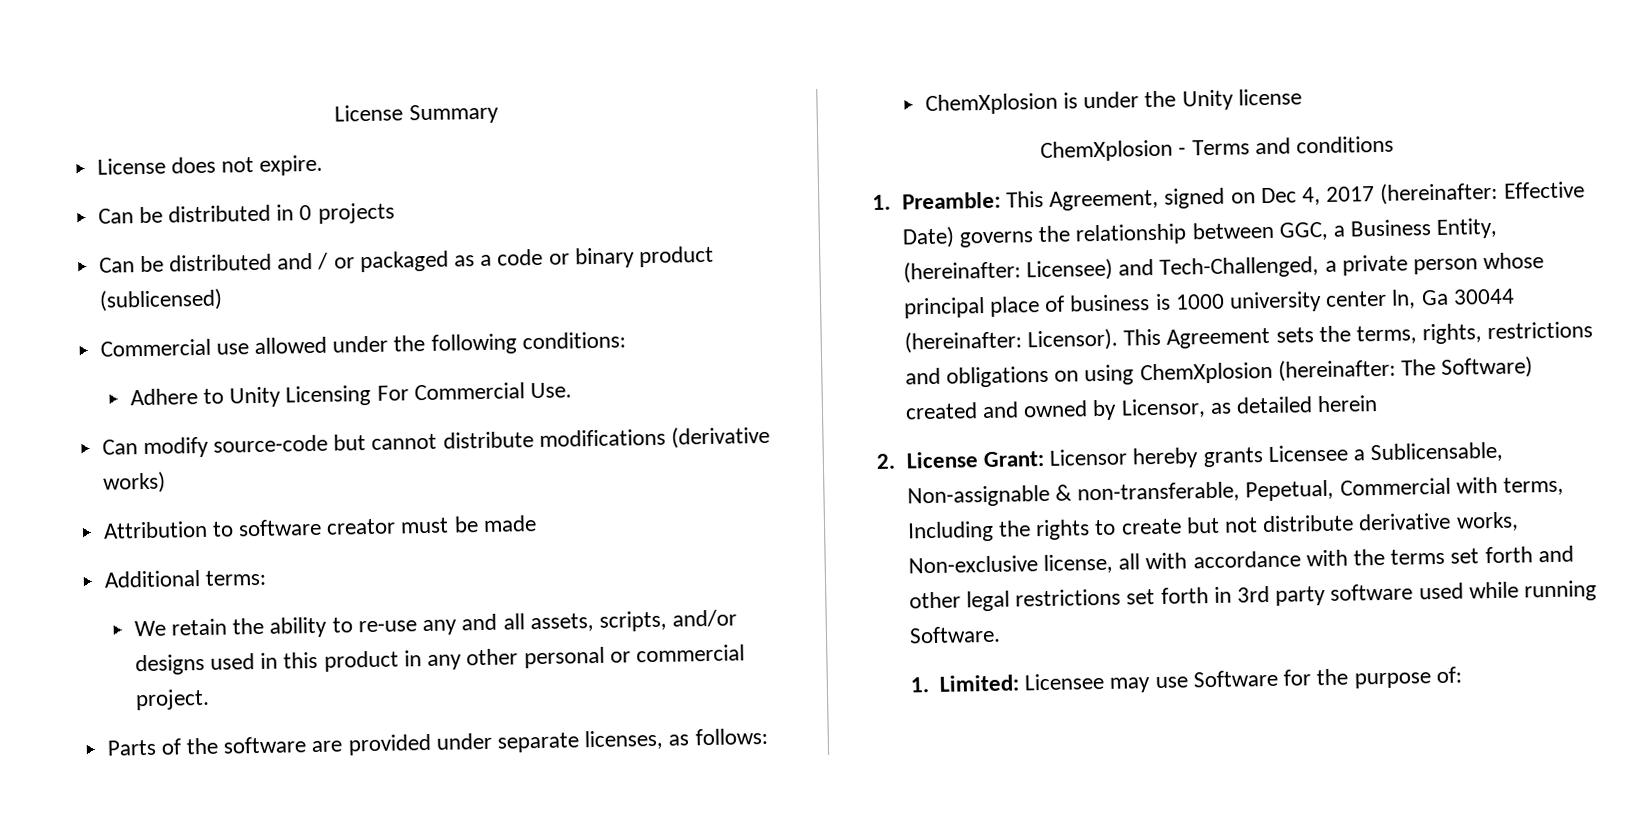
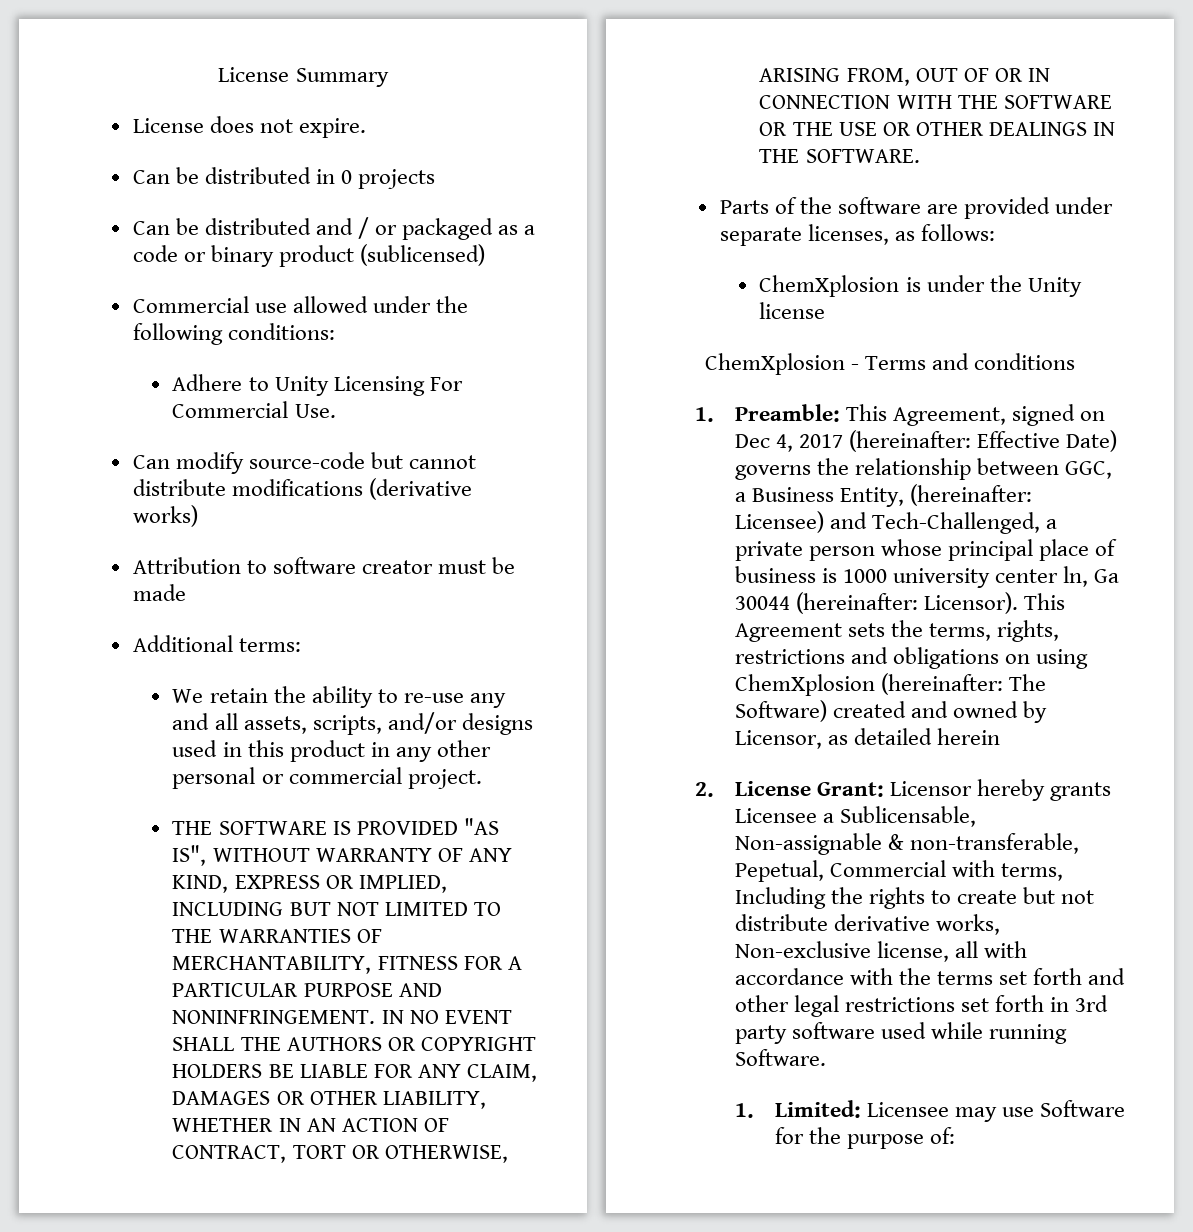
(210, 699) none -> [172,818,499,835] [172,845,512,866] [172,875,447,893] [172,902,501,916] [172,929,382,943] [172,956,522,974] [172,983,442,997] [172,1010,512,1024] [172,1037,536,1051] [172,1064,537,1082] [172,1091,486,1109] [172,1118,449,1132] [172,1145,508,1163] [759,68,1050,86] [759,95,1112,109] [759,122,1115,136] [759,149,920,163] // THE SOFTWARE IS PROVIDED "AS IS", WITHOUT WARRANTY OF ANY KIND, EXPRESS OR IMPLIED, INCLUDING BUT NOT LIMITED TO THE WARRANTIES OF MERCHANTABILITY, FITNESS FOR A PARTICULAR PURPOSE AND NONINFRINGEMENT. IN NO EVENT SHALL THE AUTHORS OR COPYRIGHT HOLDERS BE LIABLE FOR ANY CLAIM, DAMAGES OR OTHER LIABILITY, WHETHER IN AN ACTION OF CONTRACT, TORT OR OTHERWISE, ARISING FROM, OUT OF OR IN CONNECTION WITH THE SOFTWARE OR THE USE OR OTHER DEALINGS IN THE SOFTWARE.

